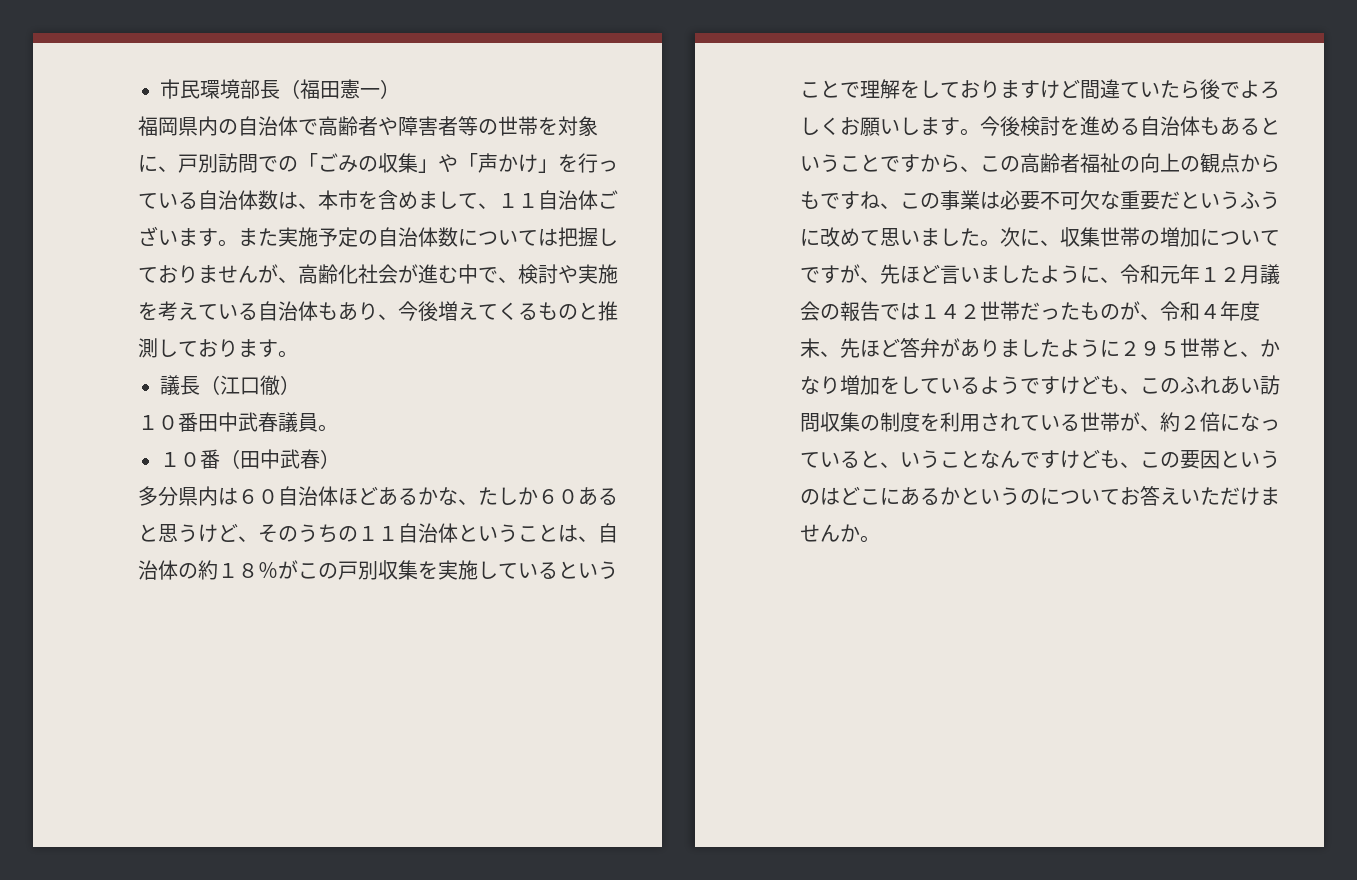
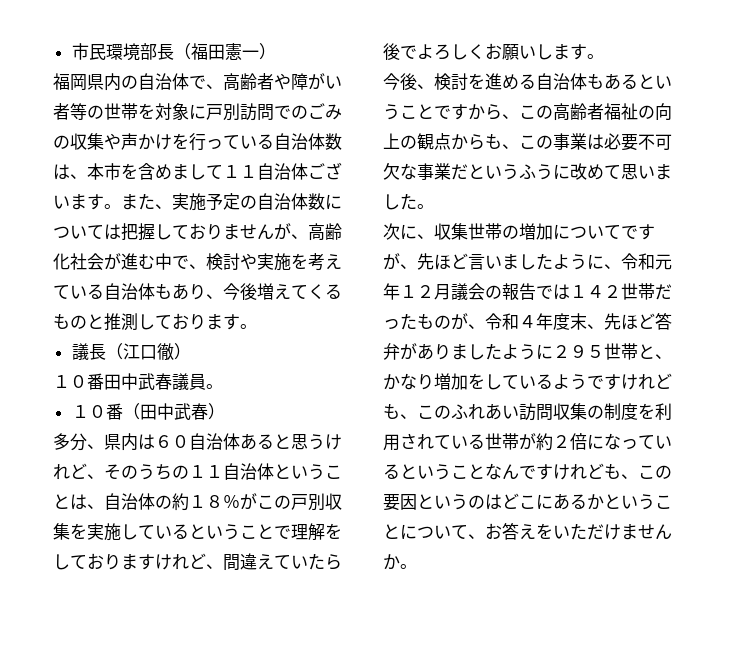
(318, 127) none -> [206,84,223,89] 、
[418,116,438,136] 害 -> [308,73,342,90] がい
[158,166,178,172] 、 -> (206, 112) none
[298,153,318,171] 「 -> (308, 112) none
[418,153,558,173] 」や「声かけ」 -> [104,133,172,150] や声かけ
[478,203,498,209] 、 -> (223, 172) none
(278, 237) none -> [155,204,172,209] 、
(178, 496) none -> [87,444,104,449] 、
[338,486,578,506] ほどあるかな、たしか６０ -> (240, 441) none
(218, 533) none -> [53,464,70,480] れ
[1060,79,1120,99] ど間違 -> [172,553,274,571] れど、間違え
[980,116,1020,136] 今後 -> [383,73,434,90] // 今後、
[820,191,880,210] ですね -> (502, 141) none
[1120,190,1160,210] 重要 -> [417,163,451,180] 事業
(1000, 243) none -> (434, 206) //
(1080, 385) none -> [638,374,655,390] れ
[1140,425,1160,431] 、 -> (536, 441) none
[880,462,900,468] 、 -> (417, 471) none
(1080, 459) none -> [570,464,587,480] れ
[1020,486,1180,506] のについてお答え -> [655,495,672,509] [383,522,553,540] ことについて、お答えを

